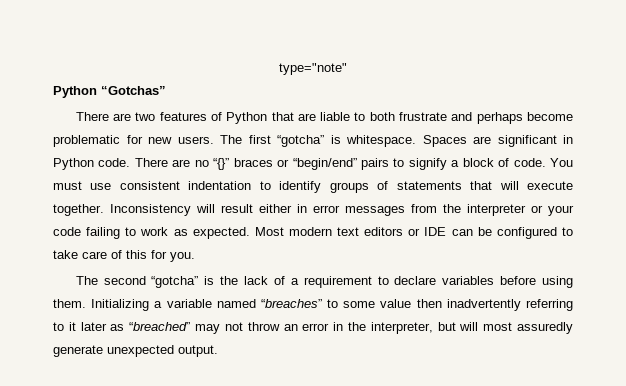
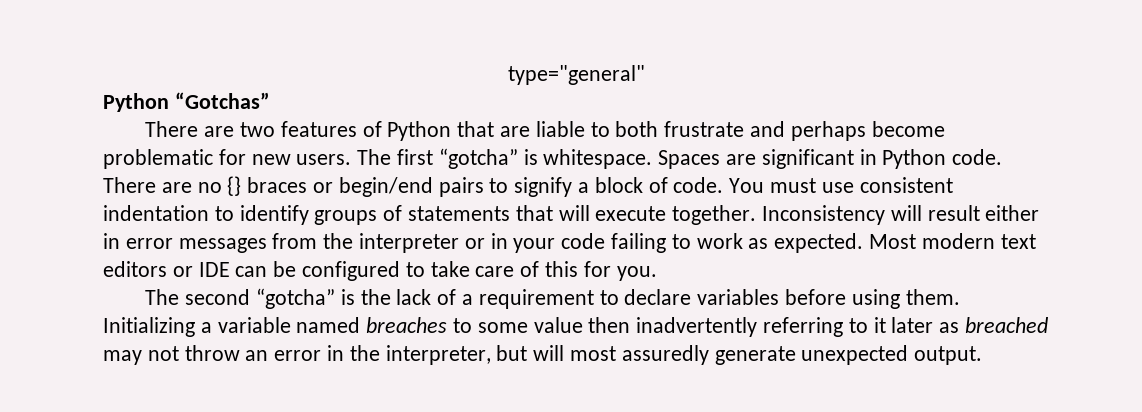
[279,63,347,75] type="note" -> [508,65,645,85] type="general"
[213,158,230,170] “{}” -> [227,176,242,196] {}
[292,158,357,170] “begin/end” -> [338,177,433,197] begin/end
(543, 209) none -> [490,233,508,249] in
[260,299,322,308] “breaches” -> [366,317,448,333] breaches
[129,322,191,331] “breached” -> [965,317,1049,333] breached

